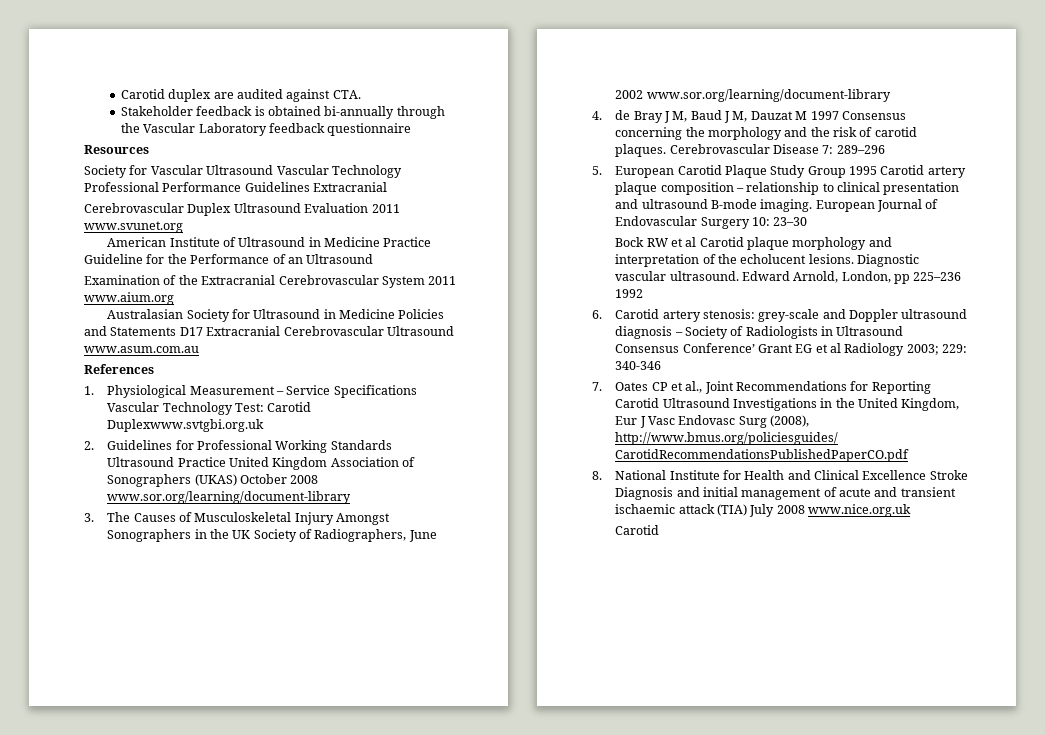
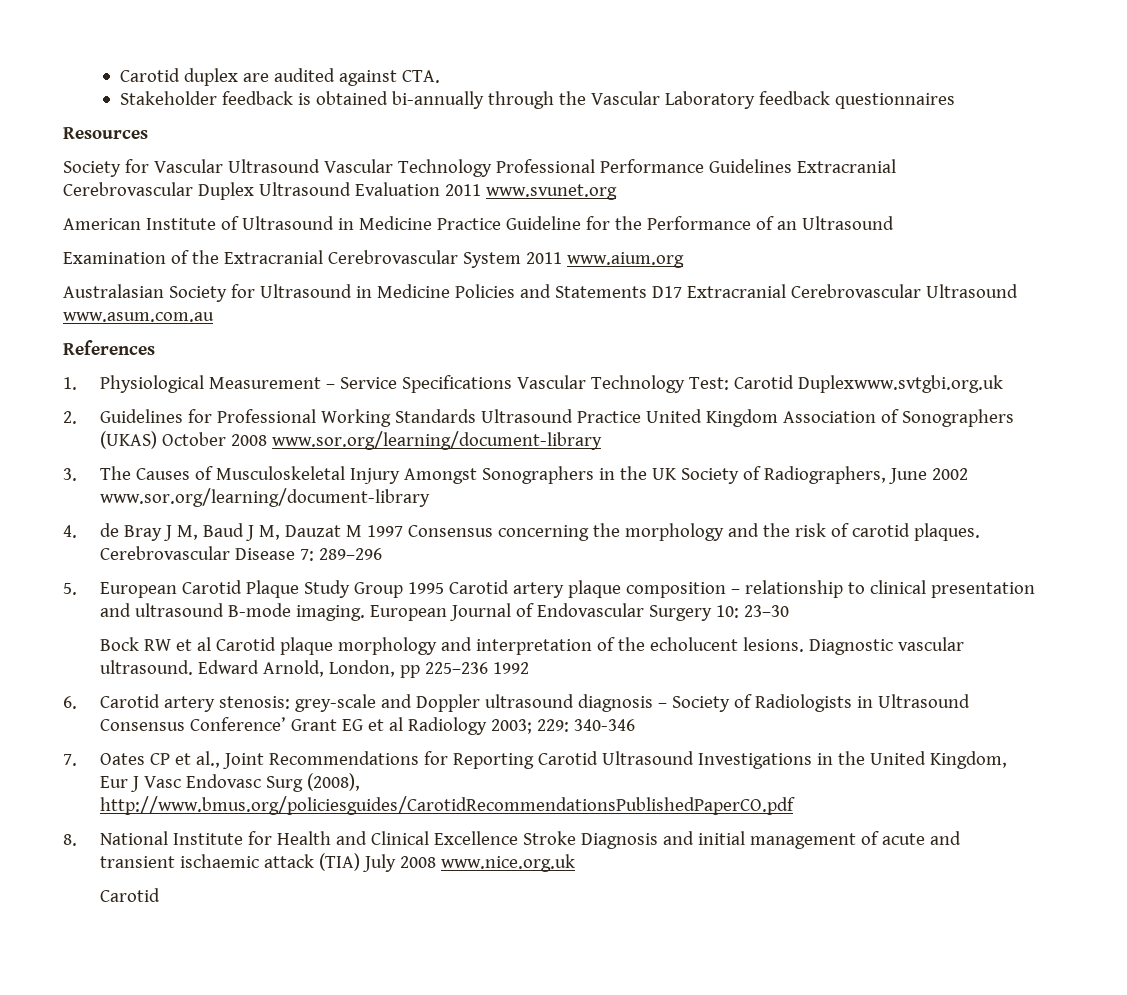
[327,123,412,136] questionnaire -> [835,93,956,109] questionnaires

